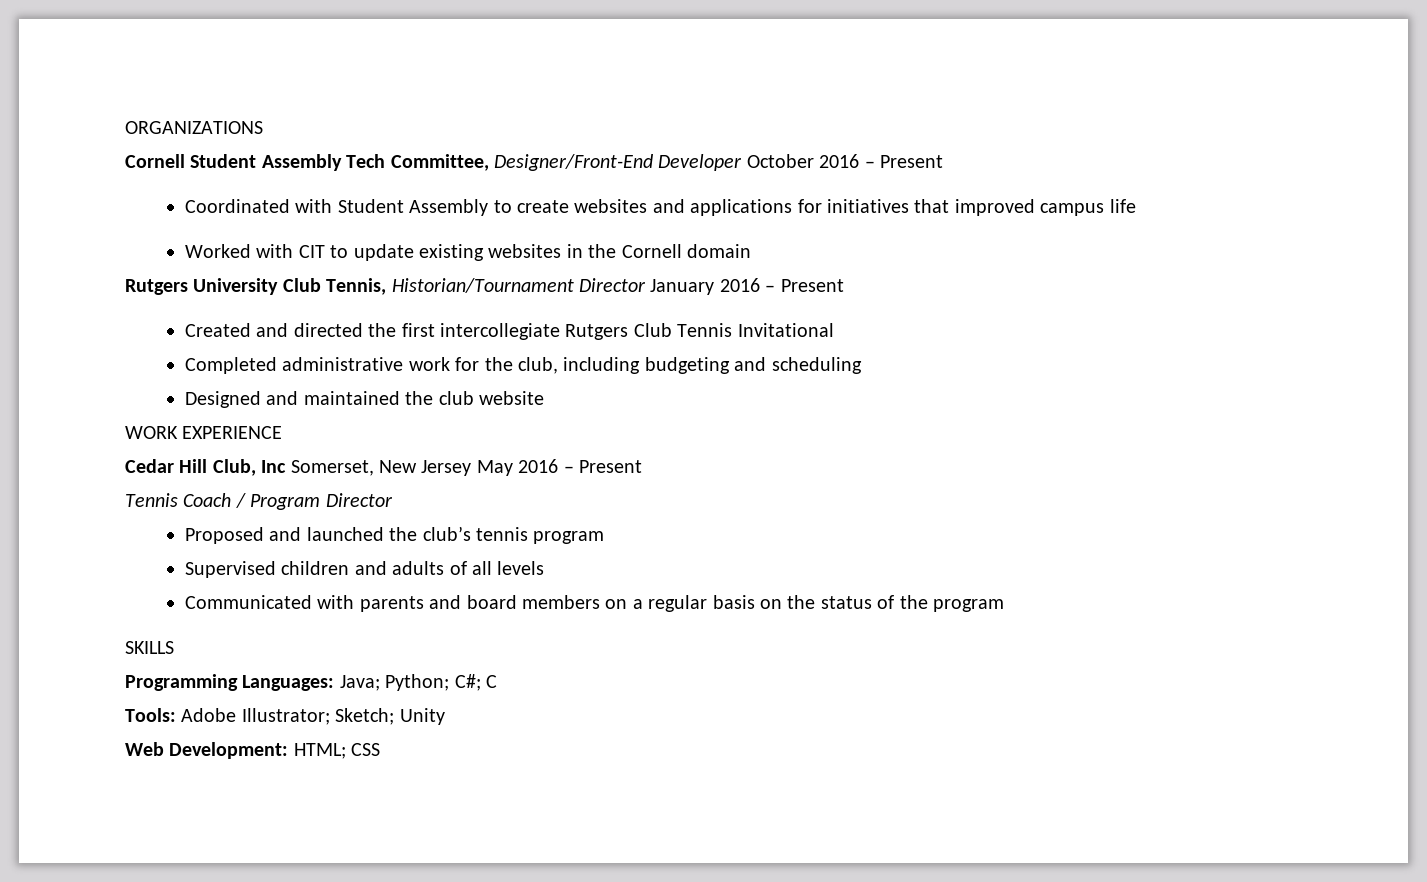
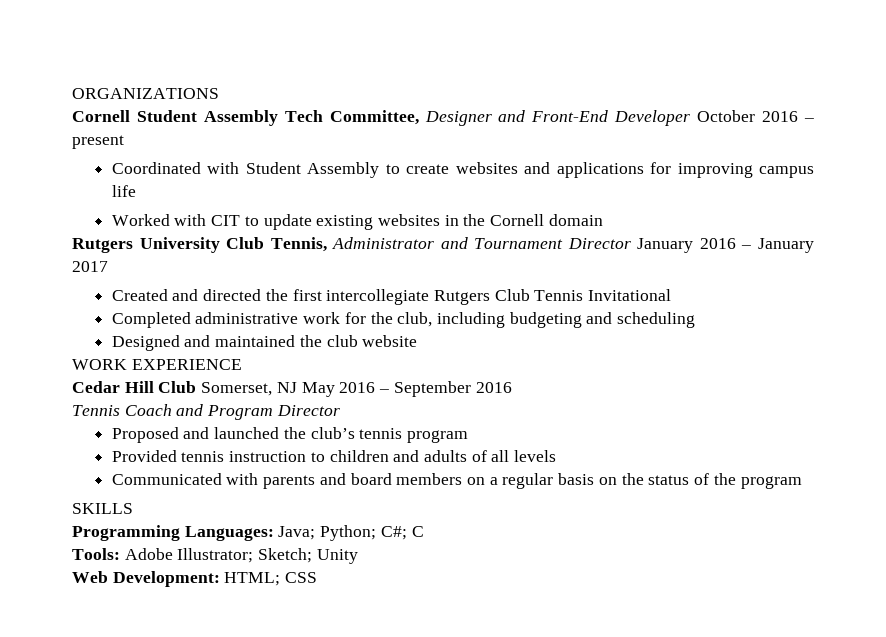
[494,154,653,171] Designer/Front-End -> [424,110,609,126] Designer and Front-End
[879,155,943,168] Present -> [72,135,124,149] present
[827,199,1035,216] initiatives that improved -> [677,163,753,178] improving
[391,278,574,293] Historian/Tournament -> [332,237,564,249] Administrator and Tournament
[780,279,844,292] Present -> [757,238,814,253] [72,261,108,272] January 2017
[212,459,472,476] Club, Inc Somerset, New Jersey -> [158,381,297,396] Club Somerset, NJ
[578,460,642,473] Present -> [393,381,512,397] September 2016
[235,493,246,508] / -> [176,404,204,416] and
[185,561,277,578] Supervised -> [111,450,325,462] Provided tennis instruction to

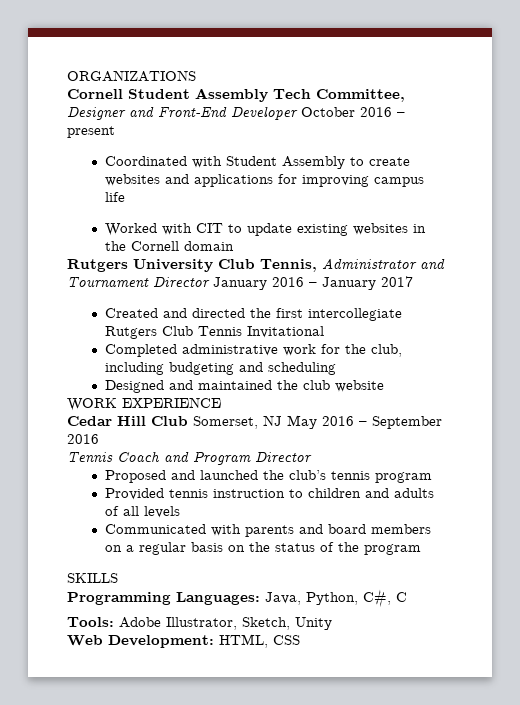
[278,525,407,541] Java; Python; C#; -> [265,589,391,608] Java, Python, C#,
[177,548,313,563] Illustrator; Sketch; -> [166,617,290,630] Illustrator, Sketch,
[224,572,281,586] HTML; -> [219,634,268,648] HTML,

